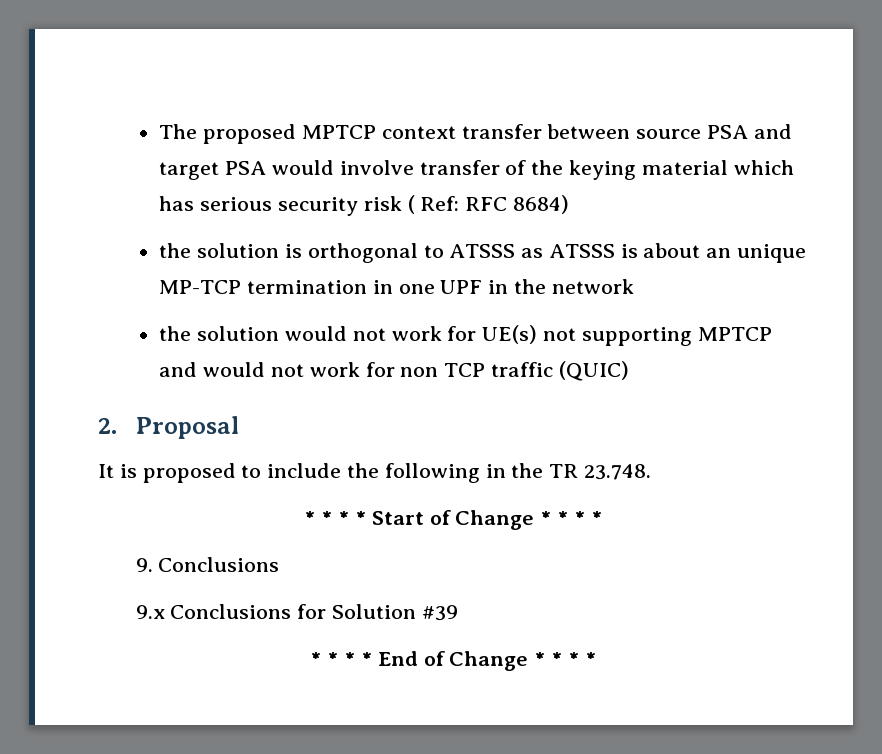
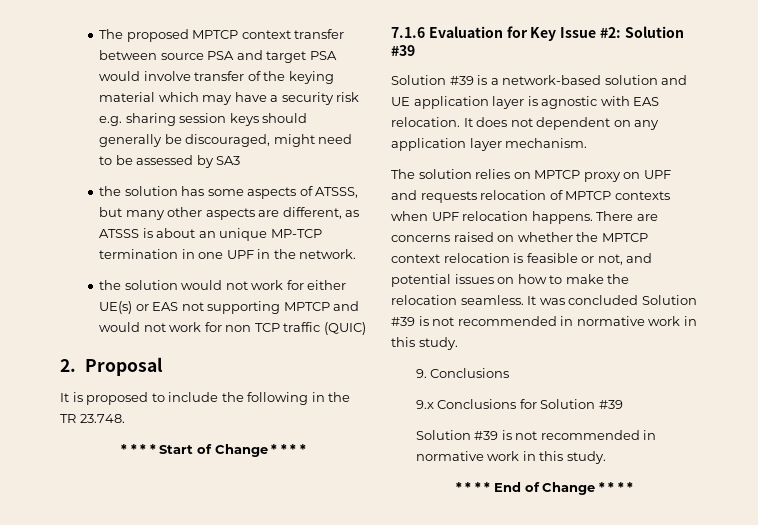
[159,195,569,216] [159,243,516,263] has serious security risk ( Ref: RFC 8684) // the solution is orthogonal to ATSSS -> [202,92,360,105] [99,113,308,126] [99,134,353,147] [99,155,241,168] [99,186,359,199] [99,207,342,220] may have a security risk e.g. sharing session keys should generally be discouraged, might need to be assessed by SA3 // the solution has some aspects of ATSSS, but many other aspects are different,
[551,279,634,294] network -> [299,249,357,259] network.
[482,325,538,344] UE(s) -> [307,280,347,290] [99,301,179,314] either UE(s) or EAS
(602, 518) none -> [391,26,684,41] [391,45,415,56] [391,75,688,85] [391,96,660,109] [391,117,660,130] [391,138,588,151] [391,169,671,182] [391,190,670,203] [391,211,658,224] [391,232,648,242] [391,253,653,265] [391,274,630,287] [391,295,697,305] [391,316,697,326] [391,337,458,350] // 7.1.6 Evaluation for Key Issue #2: Solution #39 // Solution #39 is a network-based solution and UE application layer is agnostic with EAS relocation. It does not dependent on any application layer mechanism. // The solution relies on MPTCP proxy on UPF and requests relocation of MPTCP contexts when UPF relocation happens. There are concerns raised on whether the MPTCP context relocation is feasible or not, and potential issues on how to make the relocation seamless. It was concluded Solution #39 is not recommended in normative work in this study.
(458, 613) none -> [415,430,657,440] [415,451,606,464] // Solution #39 is not recommended in normative work in this study.

